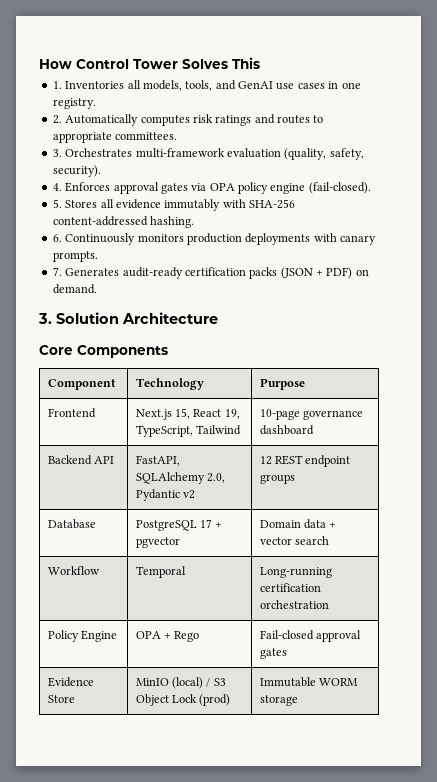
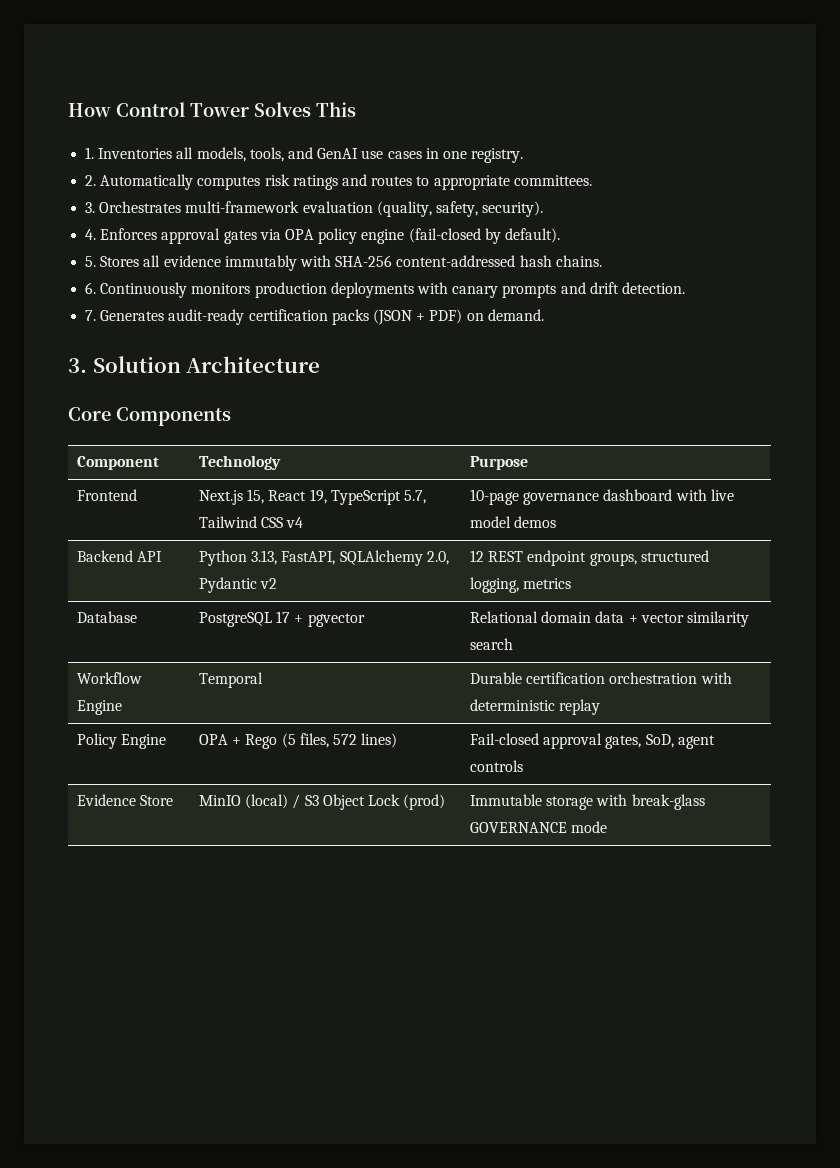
[308,182,371,194] (fail-closed). -> [408,228,560,244] (fail-closed by default).
[150,216,195,228] hashing. -> [519,255,602,267] hash chains.
[52,251,98,262] prompts. -> [502,282,685,298] prompts and drift detection.
[135,425,193,437] TypeScript, -> [330,490,426,505] TypeScript 5.7,
(242, 430) none -> [261,517,304,528] CSS v4
(314, 430) none -> [675,489,734,501] [470,516,557,528] with live model demos
(115, 460) none -> [199,550,278,566] Python 3.13,
[259,474,295,484] groups -> [589,550,709,566] [470,577,572,593] groups, structured logging, metrics
[259,520,301,528] Domain -> [470,611,592,623] Relational domain
(292, 541) none -> [686,611,749,627] similarity
(100, 570) none -> [77,700,123,715] Engine
[259,567,332,578] Long-running -> [470,672,523,684] Durable
(329, 604) none -> [700,672,732,684] [470,699,601,715] with deterministic replay
[259,630,362,642] [259,648,287,659] | Fail-closed approval gates -> [281,733,398,748] [470,733,715,749] [470,760,524,772] (5 files, 572 lines) | Fail-closed approval gates, SoD, agent controls
[319,678,359,686] [259,695,298,706] WORM storage -> [546,794,705,810] [470,821,608,833] storage with break-glass GOVERNANCE mode

